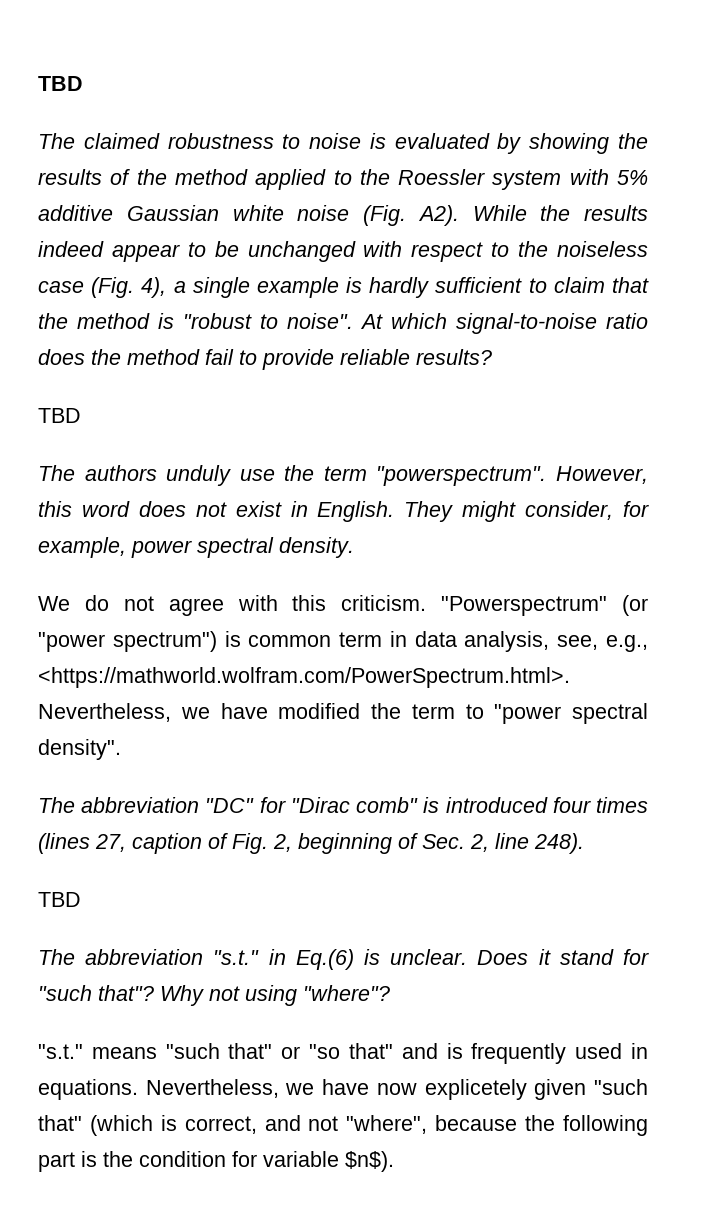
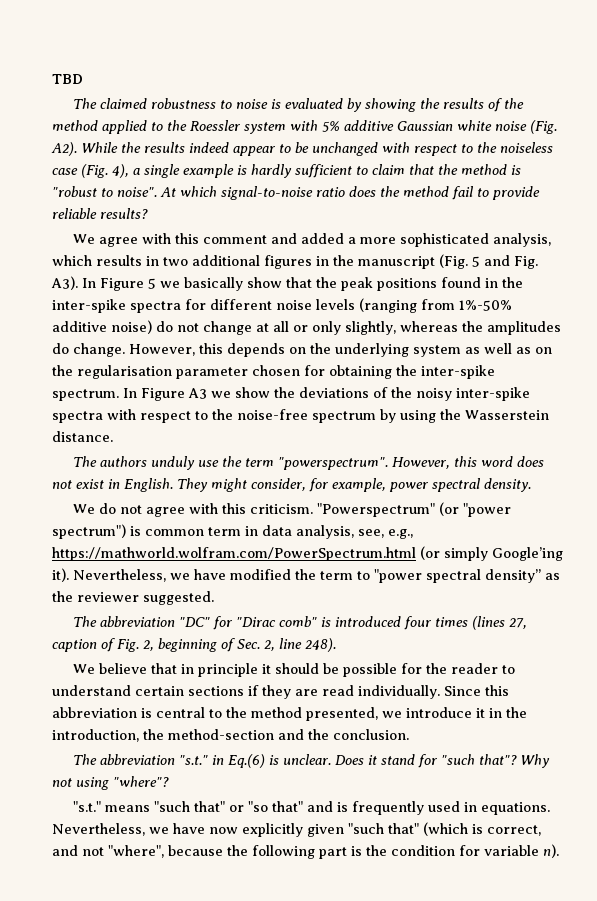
[38,408,81,423] TBD -> [72,233,551,247] [52,254,538,269] [51,276,523,291] [52,298,512,313] [52,320,561,335] [52,343,552,357] [52,365,495,379] [52,387,530,401] [52,409,549,423] [52,431,113,442] We agree with this comment and added a more sophisticated analysis, which results in two additional figures in the manuscript (Fig. 5 and Fig. A3). In Figure 5 we basically show that the peak positions found in the inter-spike spectra for different noise levels (ranging from 1%-50% additive noise) do not change at all or only slightly, whereas the amplitudes do change. However, this depends on the underlying system as well as on the regularisation parameter chosen for obtaining the inter-spike spectrum. In Figure A3 we show the deviations of the noisy inter-spike spectra with respect to the noise-free spectrum by using the Wasserstein distance.
[38,667,570,688] <https://mathworld.wolfram.com/PowerSpectrum.html>. -> [52,546,563,561] [52,568,69,582] https://mathworld.wolfram.com/PowerSpectrum.html (or simply Google’ing it).
[38,739,121,760] density". -> [485,569,560,583] [52,591,214,605] density” as the reviewer suggested.
[38,892,81,907] TBD -> [72,663,515,677] [52,685,509,699] [52,707,527,721] [52,729,409,742] We believe that in principle it should be possible for the reader to understand certain sections if they are read individually. Since this abbreviation is central to the method presented, we introduce it in the introduction, the method-section and the conclusion.
[424,1079,527,1100] explicetely -> [242,823,303,837] explicitly
[345,1151,394,1172] $n$). -> [543,844,559,858] n).

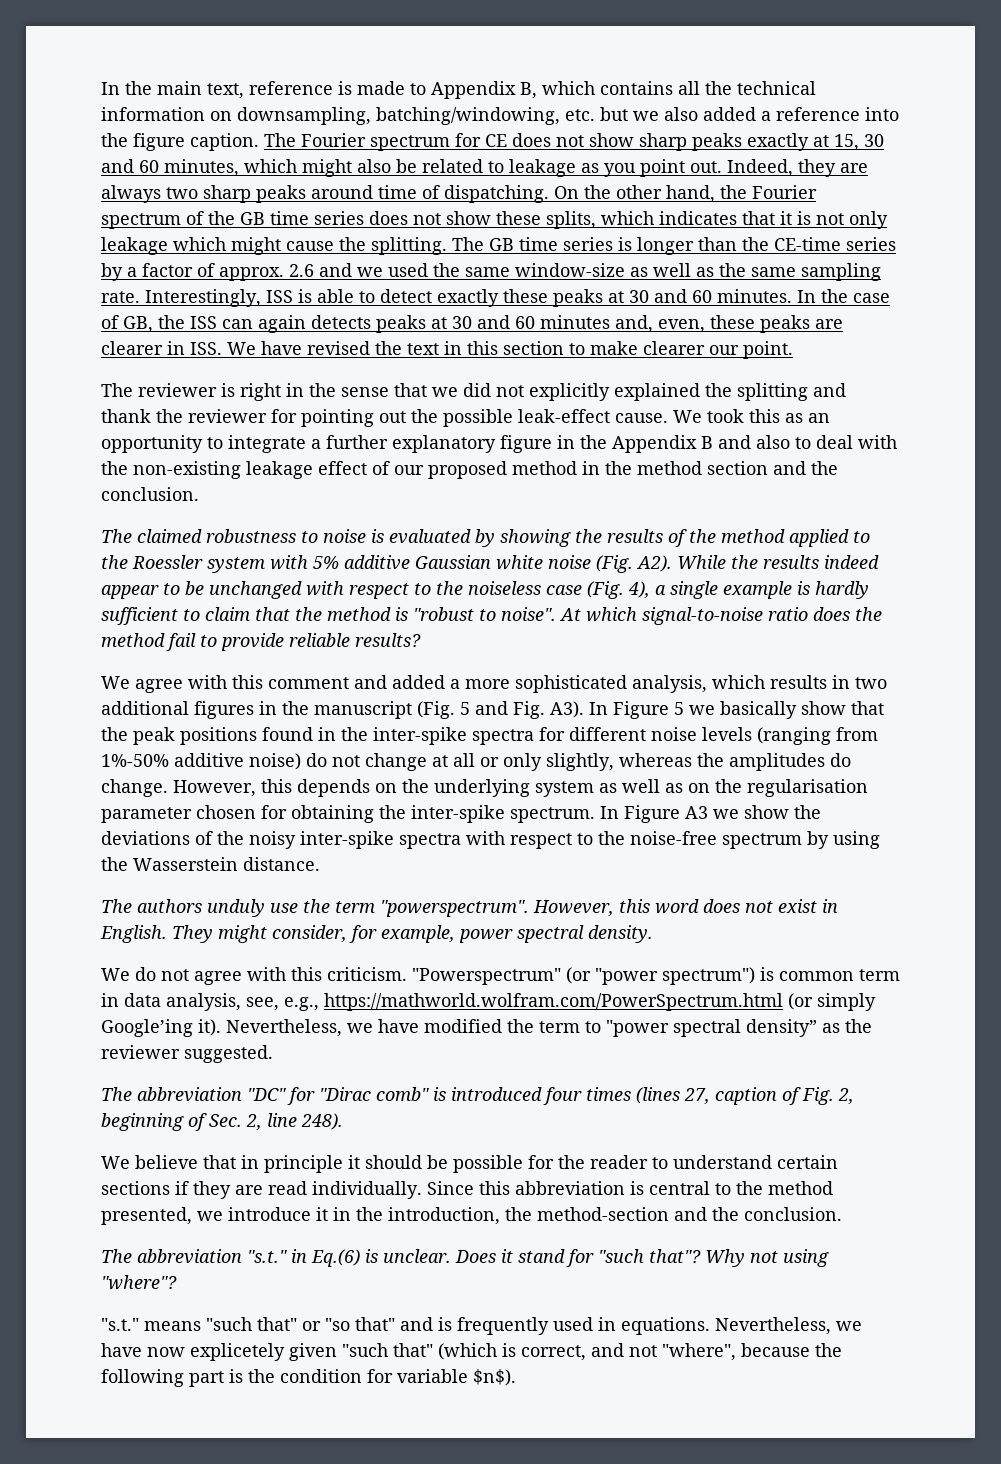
[52,74,83,84] TBD -> [101,81,816,99] [101,107,899,125] [101,133,884,151] [101,159,868,177] [101,185,817,203] [101,211,888,229] [101,237,896,255] [101,263,881,281] [101,289,890,307] [101,315,843,333] [101,341,793,359] [101,383,846,401] [101,409,830,427] [101,435,897,453] [101,461,838,479] [101,487,199,501] In the main text, reference is made to Appendix B, which contains all the technical information on downsampling, batching/windowing, etc. but we also added a reference into the figure caption. The Fourier spectrum for CE does not show sharp peaks exactly at 15, 30 and 60 minutes, which might also be related to leakage as you point out. Indeed, they are always two sharp peaks around time of dispatching. On the other hand, the Fourier spectrum of the GB time series does not show these splits, which indicates that it is not only leakage which might cause the splitting. The GB time series is longer than the CE-time series by a factor of approx. 2.6 and we used the same window-size as well as the same sampling rate. Interestingly, ISS is able to detect exactly these peaks at 30 and 60 minutes. In the case of GB, the ISS can again detects peaks at 30 and 60 minutes and, even, these peaks are clearer in ISS. We have revised the text in this section to make clearer our point. // The reviewer is right in the sense that we did not explicitly explained the splitting and thank the reviewer for pointing out the possible leak-effect cause. We took this as an opportunity to integrate a further explanatory figure in the Appendix B and also to deal with the non-existing leakage effect of our proposed method in the method section and the conclusion.
[242,823,303,837] explicitly -> [190,1343,285,1361] explicetely
[543,844,559,858] n). -> [473,1369,516,1386] $n$).

